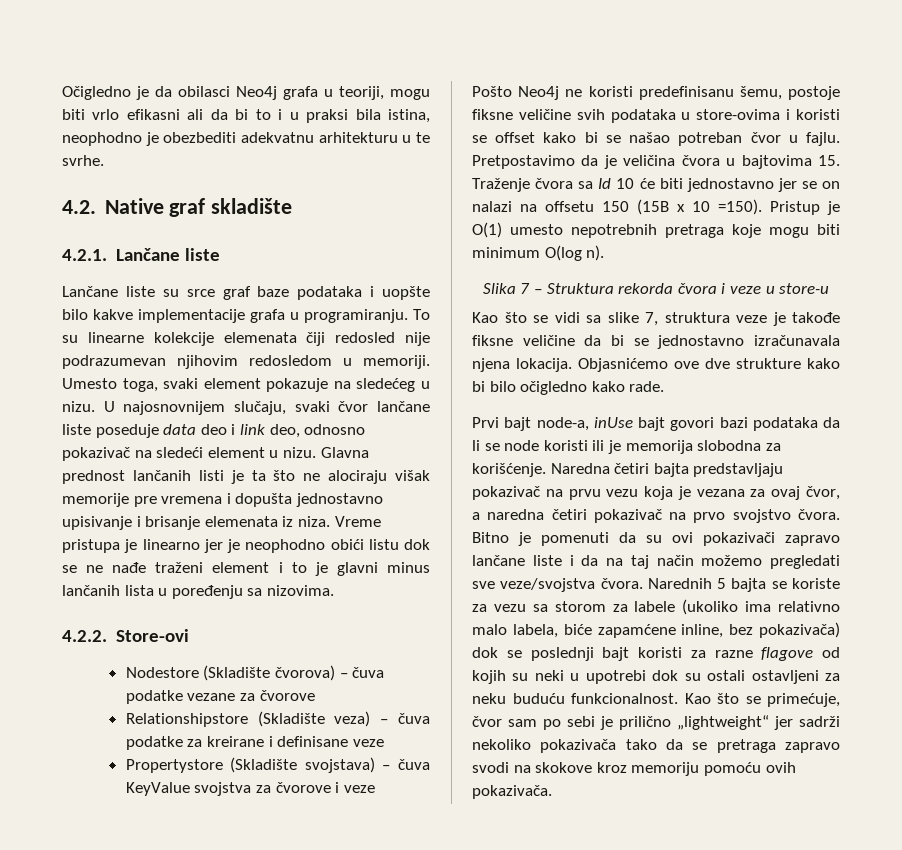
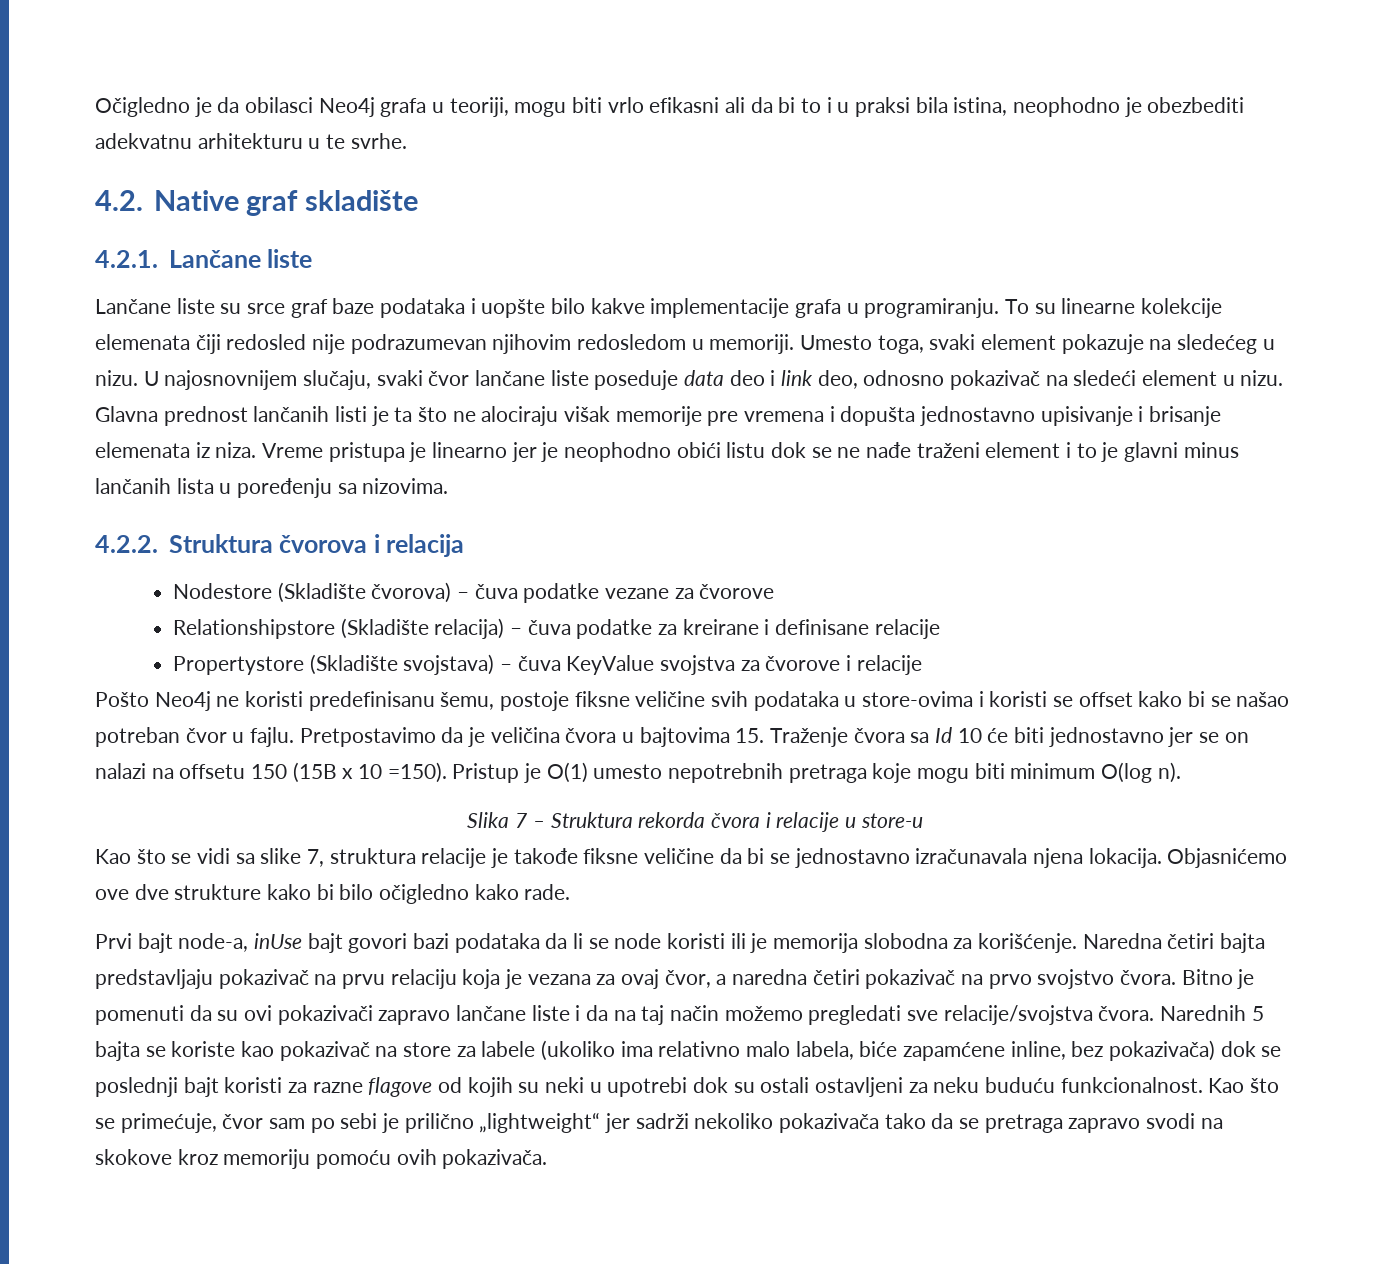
[115,629,189,642] Store-ovi -> [168,534,465,557] Struktura čvorova i relacija
[334,711,371,727] veza) -> [434,618,505,639] relacija)
[352,739,384,747] veze -> [874,619,940,639] relacije
[343,785,375,793] veze -> [856,655,922,675] relacije
[729,286,761,294] veze -> [776,812,840,832] relacije
[736,315,767,323] veze -> [421,848,487,868] relacije
[606,489,639,497] vezu -> [390,969,457,989] relaciju
[500,578,596,592] veze/svojstva -> [943,1005,1093,1025] relacije/svojstva
[472,601,606,612] za vezu sa storom -> [241,1041,452,1061] kao pokazivač na store

